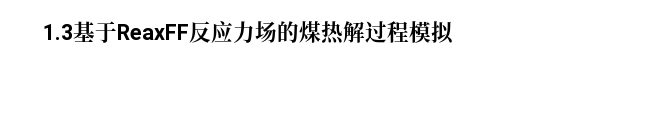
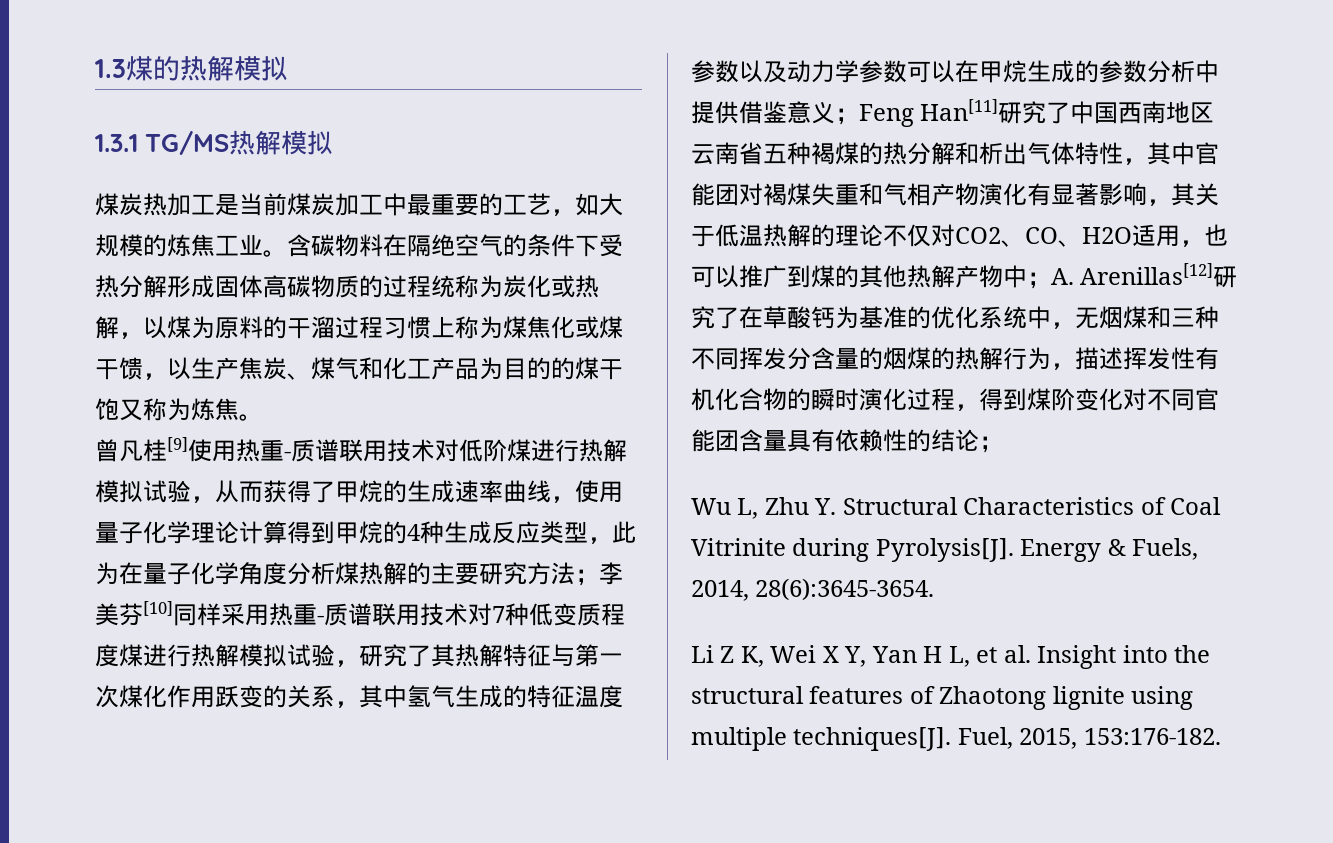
[73,21,454,45] 基于ReaxFF反应力场的煤热解过程模拟 -> [126,56,288,81] [95,130,333,155] [95,193,623,216] [95,234,623,257] [95,275,599,298] [95,316,623,339] [95,357,623,380] [95,398,263,421] [95,437,627,462] [95,480,623,503] [95,521,636,544] [95,562,623,586] [95,601,625,626] [95,644,623,667] [95,685,623,708] [691,60,1219,83] [691,99,1215,127] [691,142,1219,165] [691,183,1219,206] [691,224,1228,247] [691,263,1238,289] [691,306,1219,329] [691,347,1219,370] [691,388,1219,411] [691,429,1003,453] [691,497,1222,519] [691,538,1199,562] [691,578,935,601] [691,645,1211,669] [691,686,1194,710] [691,727,1221,751] 煤的热解模拟 // 1.3.1 TG/MS热解模拟 // 煤炭热加工是当前煤炭加工中最重要的工艺，如大规模的炼焦工业。含碳物料在隔绝空气的条件下受热分解形成固体高碳物质的过程统称为炭化或热解，以煤为原料的干溜过程习惯上称为煤焦化或煤干馈，以生产焦炭、煤气和化工产品为目的的煤干饱又称为炼焦。 // 曾凡桂[9]使用热重-质谱联用技术对低阶煤进行热解模拟试验，从而获得了甲烷的生成速率曲线，使用量子化学理论计算得到甲烷的4种生成反应类型，此为在量子化学角度分析煤热解的主要研究方法；李美芬[10]同样采用热重-质谱联用技术对7种低变质程度煤进行热解模拟试验，研究了其热解特征与第一次煤化作用跃变的关系，其中氢气生成的特征温度参数以及动力学参数可以在甲烷生成的参数分析中提供借鉴意义；Feng Han[11]研究了中国西南地区云南省五种褐煤的热分解和析出气体特性，其中官能团对褐煤失重和气相产物演化有显著影响，其关于低温热解的理论不仅对CO2、CO、H2O适用，也可以推广到煤的其他热解产物中；A. Arenillas[12]研究了在草酸钙为基准的优化系统中，无烟煤和三种不同挥发分含量的烟煤的热解行为，描述挥发性有机化合物的瞬时演化过程，得到煤阶变化对不同官能团含量具有依赖性的结论； // Wu L, Zhu Y. Structural Characteristics of Coal Vitrinite during Pyrolysis[J]. Energy & Fuels, 2014, 28(6):3645-3654. // Li Z K, Wei X Y, Yan H L, et al. Insight into the structural features of Zhaotong lignite using multiple techniques[J]. Fuel, 2015, 153:176-182.

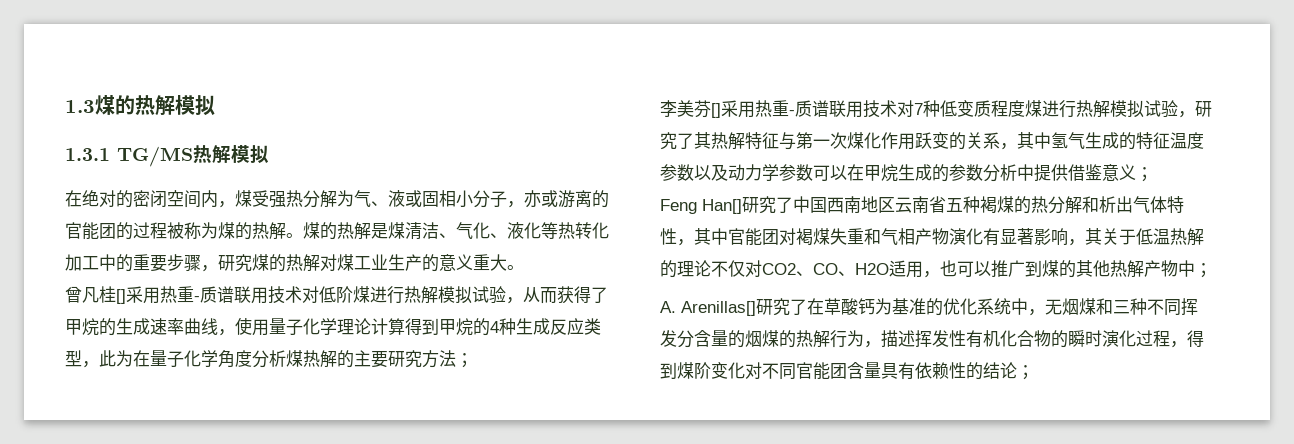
[95,193,623,216] [95,234,623,257] [95,275,599,298] [95,316,623,339] [95,357,623,380] [95,398,239,421] 煤炭热加工是当前煤炭加工中最重要的工艺，如大规模的炼焦工业。含碳物料在隔绝空气的条件下受热分解形成固体高碳物质的过程统称为炭化或热解，以煤为原料的干溜过程习惯上称为煤焦化或煤干馈，以生产焦炭、煤气和化工产品为目的的煤干饱又称为炼焦 -> [65,190,609,208] [65,222,609,240] [65,254,507,272] 在绝对的密闭空间内，煤受强热分解为气、液或固相小分子，亦或游离的官能团的过程被称为煤的热解。煤的热解是煤清洁、气化、液化等热转化加工中的重要步骤，研究煤的热解对煤工业生产的意义重大
[167,437,212,462] [9]使 -> [116,286,143,304] []采
[599,562,623,585] [95,601,221,626] 李美芬[10]同样 -> [660,100,721,118] // 李美芬[]
[859,99,999,127] Feng Han[11] -> [660,199,742,214] // Feng Han[]
[1051,263,1214,285] A. Arenillas[12] -> [660,301,756,316] // A. Arenillas[]
[691,497,1222,519] [691,538,1199,562] [691,578,935,601] [691,645,1211,669] [691,686,1194,710] [691,727,1221,751] // Wu L, Zhu Y. Structural Characteristics of Coal Vitrinite during Pyrolysis[J]. Energy & Fuels, 2014, 28(6):3645-3654. // Li Z K, Wei X Y, Yan H L, et al. Insight into the structural features of Zhaotong lignite using multiple techniques[J]. Fuel, 2015, 153:176-182. -> (1034, 372) none

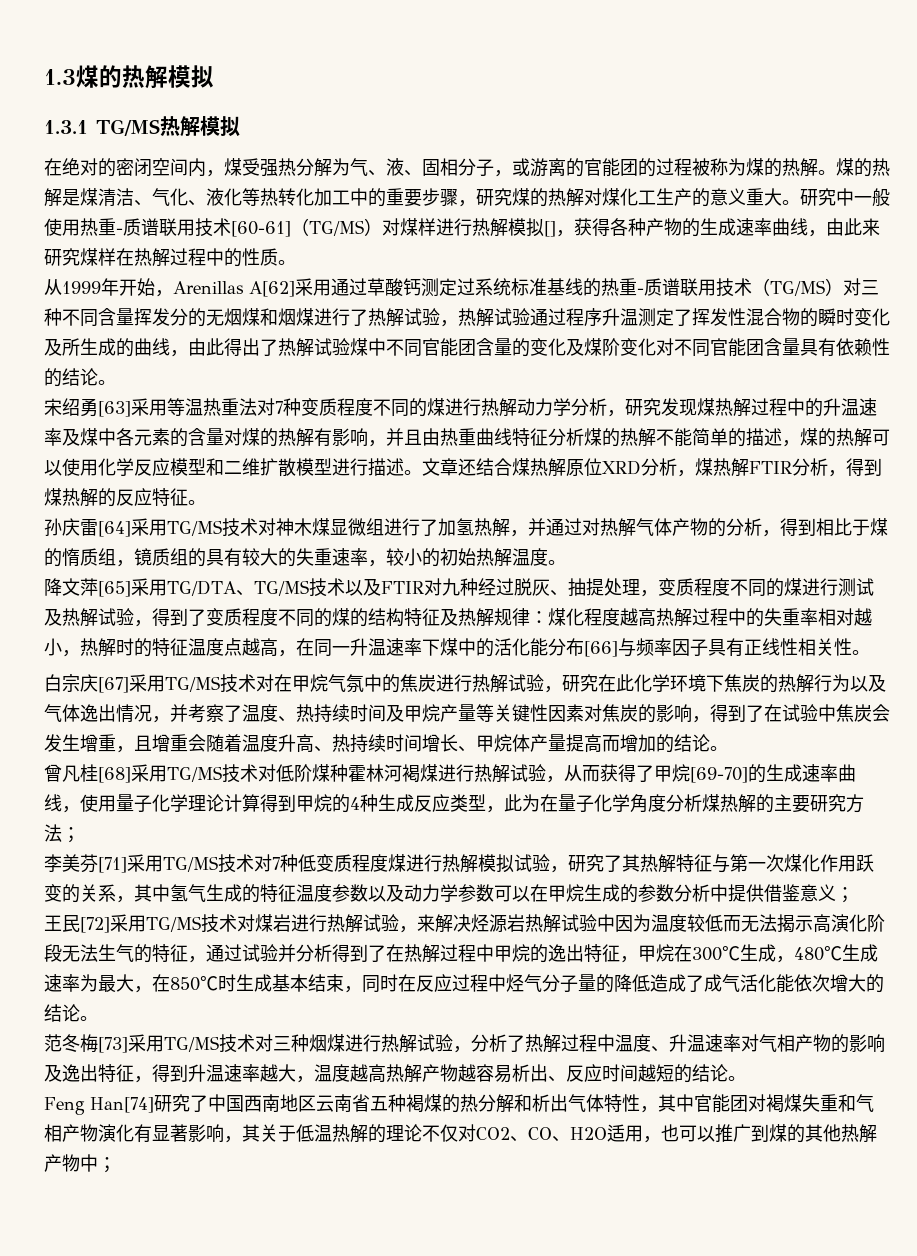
[405,190,541,208] 或固相小分子，亦 -> [404,158,512,177] 、固相分子，
[354,254,388,270] 工业 -> [620,188,656,206] 化工
[65,286,472,304] // 曾凡桂[]采用热重-质谱联用技术对低阶煤进行热解模拟 -> [800,188,890,206] [44,218,880,237] [44,248,296,267] [44,278,879,297] [44,308,890,327] [44,338,890,357] [44,368,116,387] [44,398,877,417] [44,428,890,447] [44,458,882,477] [44,488,206,507] [44,518,888,537] [44,548,566,567] [44,578,874,597] [44,608,872,627] [44,638,870,657] [44,674,886,693] [44,704,890,723] [44,734,728,753] [44,764,510,783] 研究中一般使用热重-质谱联用技术[60-61]（TG/MS）对煤样进行热解模拟[]，获得各种产物的生成速率曲线，由此来研究煤样在热解过程中的性质。 // 从1999年开始，Arenillas A[62]采用通过草酸钙测定过系统标准基线的热重-质谱联用技术（TG/MS）对三种不同含量挥发分的无烟煤和烟煤进行了热解试验，热解试验通过程序升温测定了挥发性混合物的瞬时变化及所生成的曲线，由此得出了热解试验煤中不同官能团含量的变化及煤阶变化对不同官能团含量具有依赖性的结论。 // 宋绍勇[63]采用等温热重法对7种变质程度不同的煤进行热解动力学分析，研究发现煤热解过程中的升温速率及煤中各元素的含量对煤的热解有影响，并且由热重曲线特征分析煤的热解不能简单的描述，煤的热解可以使用化学反应模型和二维扩散模型进行描述。文章还结合煤热解原位XRD分析，煤热解FTIR分析，得到煤热解的反应特征。 // 孙庆雷[64]采用TG/MS技术对神木煤显微组进行了加氢热解，并通过对热解气体产物的分析，得到相比于煤的惰质组，镜质组的具有较大的失重速率，较小的初始热解温度。 // 降文萍[65]采用TG/DTA、TG/MS技术以及FTIR对九种经过脱灰、抽提处理，变质程度不同的煤进行测试及热解试验，得到了变质程度不同的煤的结构特征及热解规律：煤化程度越高热解过程中的失重率相对越小，热解时的特征温度点越高，在同一升温速率下煤中的活化能分布[66]与频率因子具有正线性相关性。 // 白宗庆[67]采用TG/MS技术对在甲烷气氛中的焦炭进行热解试验，研究在此化学环境下焦炭的热解行为以及气体逸出情况，并考察了温度、热持续时间及甲烷产量等关键性因素对焦炭的影响，得到了在试验中焦炭会发生增重，且增重会随着温度升高、热持续时间增长、甲烷体产量提高而增加的结论。 // 曾凡桂[68]采用TG/MS技术对低阶煤种霍林河褐煤进行热解
(99, 327) none -> [690,767,748,783] [69-70]
[711,100,863,118] []采用热重-质谱联用 -> [98,854,218,873] [71]采用TG/MS
(1153, 174) none -> [44,914,885,933] [44,944,878,963] [44,974,884,993] [44,1004,98,1022] [44,1034,885,1053] [44,1064,746,1083] // 王民[72]采用TG/MS技术对煤岩进行热解试验，来解决烃源岩热解试验中因为温度较低而无法揭示高演化阶段无法生气的特征，通过试验并分析得到了在热解过程中甲烷的逸出特征，甲烷在300℃生成，480℃生成速率为最大，在850℃时生成基本结束，同时在反应过程中烃气分子量的降低造成了成气活化能依次增大的结论。 // 范冬梅[73]采用TG/MS技术对三种烟煤进行热解试验，分析了热解过程中温度、升温速率对气相产物的影响及逸出特征，得到升温速率越大，温度越高热解产物越容易析出、反应时间越短的结论。
[702,199,742,214] Han[] -> [90,1097,154,1113] Han[74]
[660,298,1198,316] [660,330,1204,348] [660,362,1034,380] // A. Arenillas[]研究了在草酸钙为基准的优化系统中，无烟煤和三种不同挥发分含量的烟煤的热解行为，描述挥发性有机化合物的瞬时演化过程，得到煤阶变化对不同官能团含量具有依赖性的结论； -> (116, 1165) none

